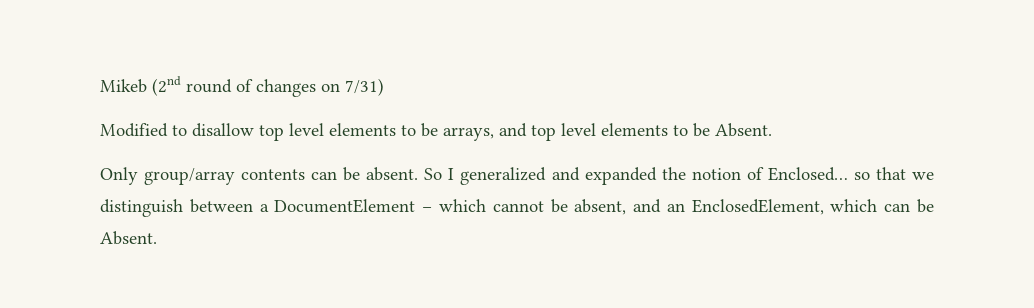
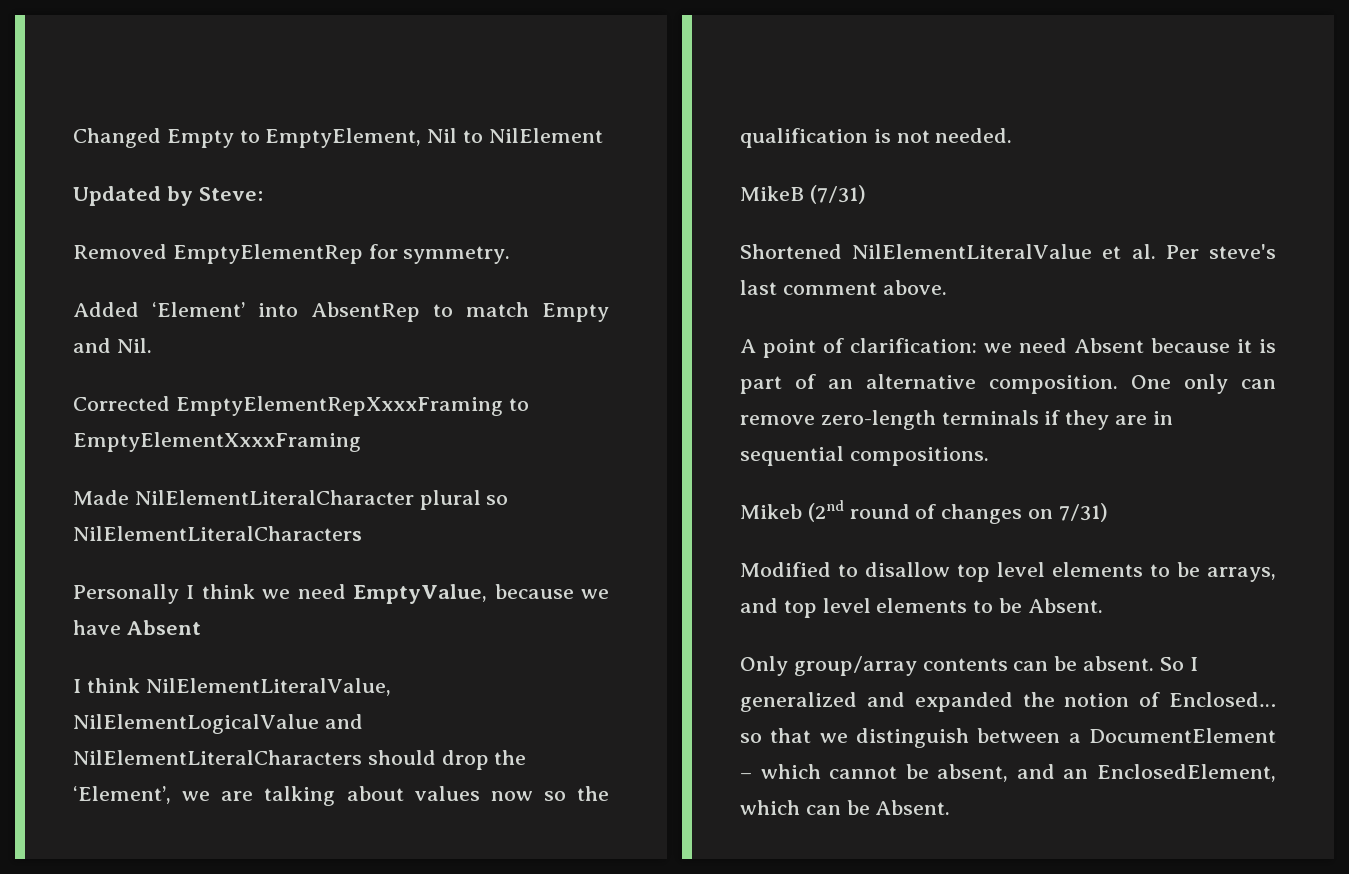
(100, 86) none -> [73,128,603,148] [73,186,263,206] [73,244,511,264] [73,302,609,322] [73,338,152,353] [73,396,529,416] [73,432,361,452] [73,490,509,510] [73,526,362,541] [73,584,609,604] [73,620,201,635] [73,678,391,696] [73,714,363,734] [73,750,527,770] [73,786,609,806] [740,128,1013,148] [740,185,866,204] [740,244,1276,259] [740,280,947,295] [740,338,1276,358] [740,374,1276,394] [740,410,1173,430] [740,446,989,466] Changed Empty to EmptyElement, Nil to NilElement // Updated by Steve: // Removed EmptyElementRep for symmetry. // Added ‘Element’ into AbsentRep to match Empty and Nil. // Corrected EmptyElementRepXxxxFraming to EmptyElementXxxxFraming // Made NilElementLiteralCharacter plural so NilElementLiteralCharacters // Personally I think we need EmptyValue, because we have Absent // I think NilElementLiteralValue, NilElementLogicalValue and NilElementLiteralCharacters should drop the ‘Element’, we are talking about values now so the qualification is not needed. // MikeB (7/31) // Shortened NilElementLiteralValue et al. Per steve's last comment above. // A point of clarification: we need Absent because it is part of an alternative composition. One only can remove zero-length terminals if they are in sequential compositions. //

